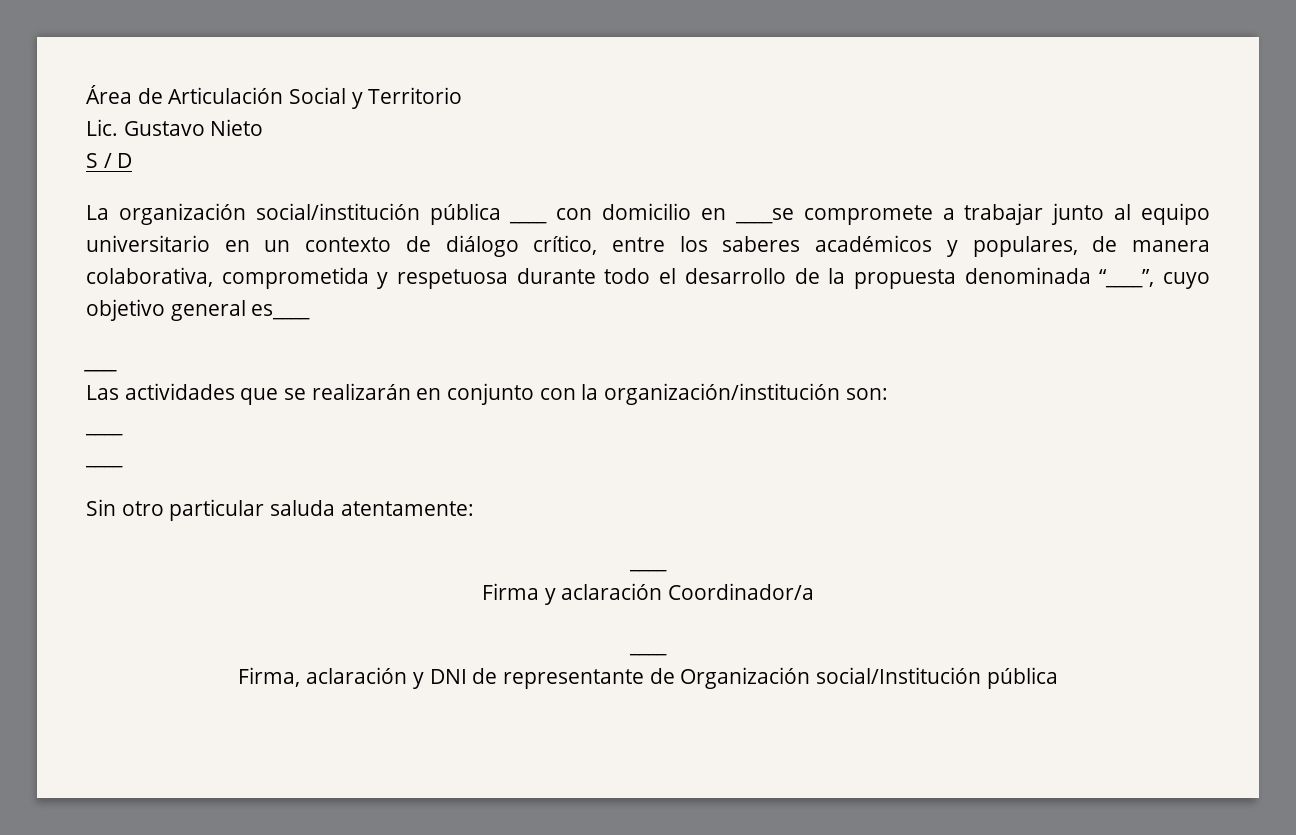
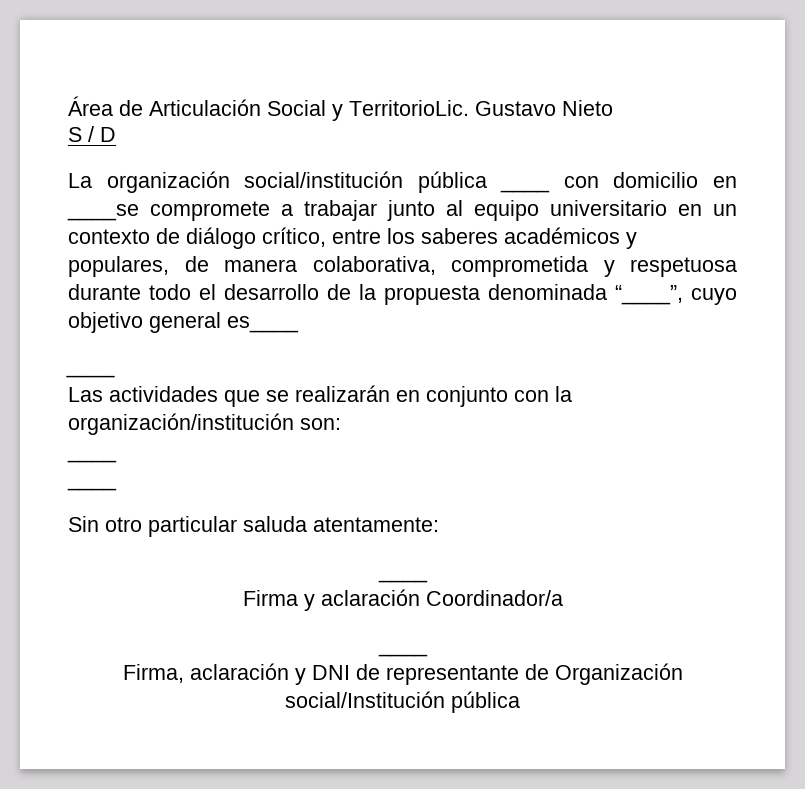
[368,87,463,104] [86,119,118,136] Territorio // Lic. -> [349,100,469,116] TerritorioLic.

